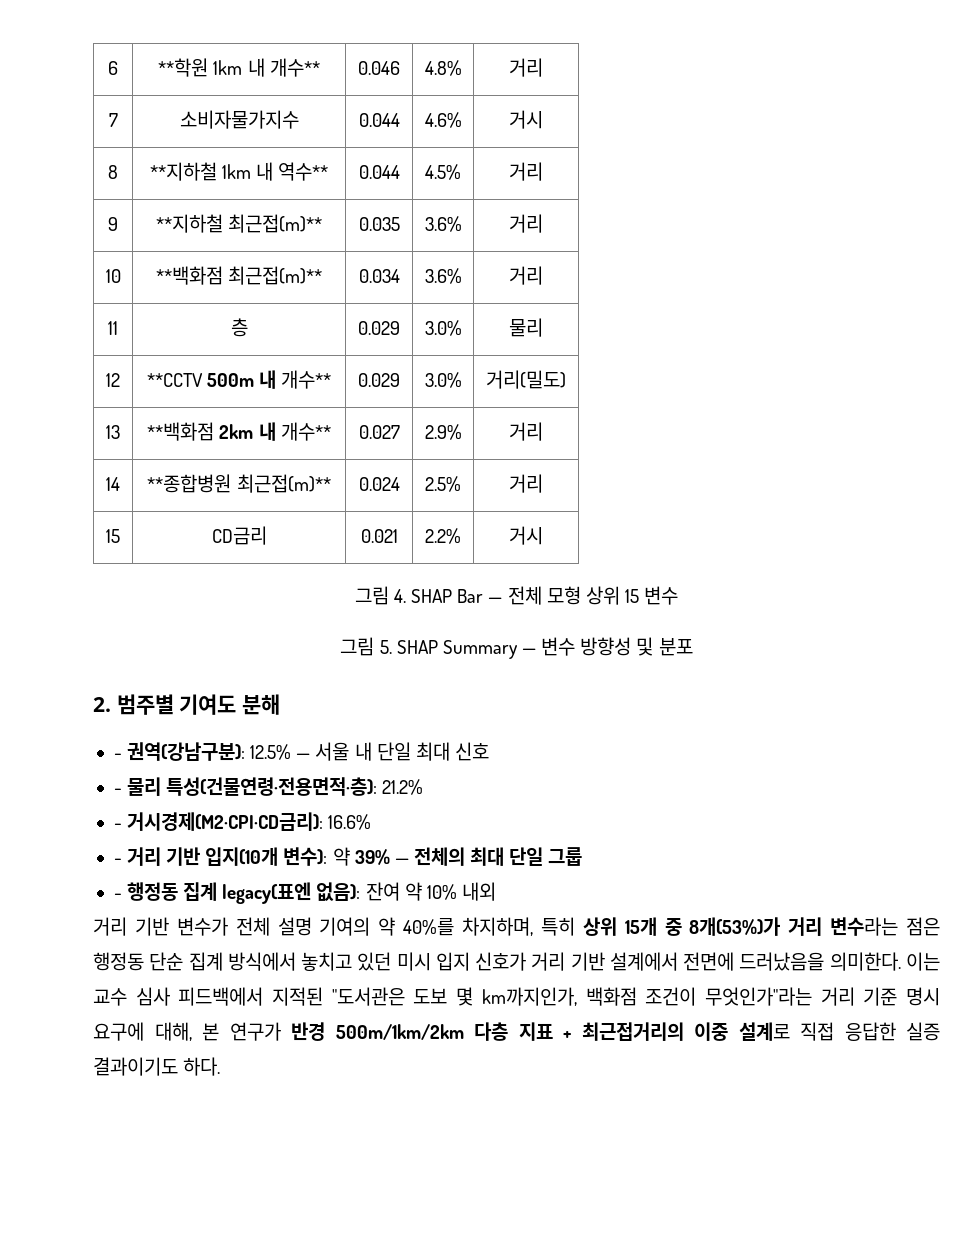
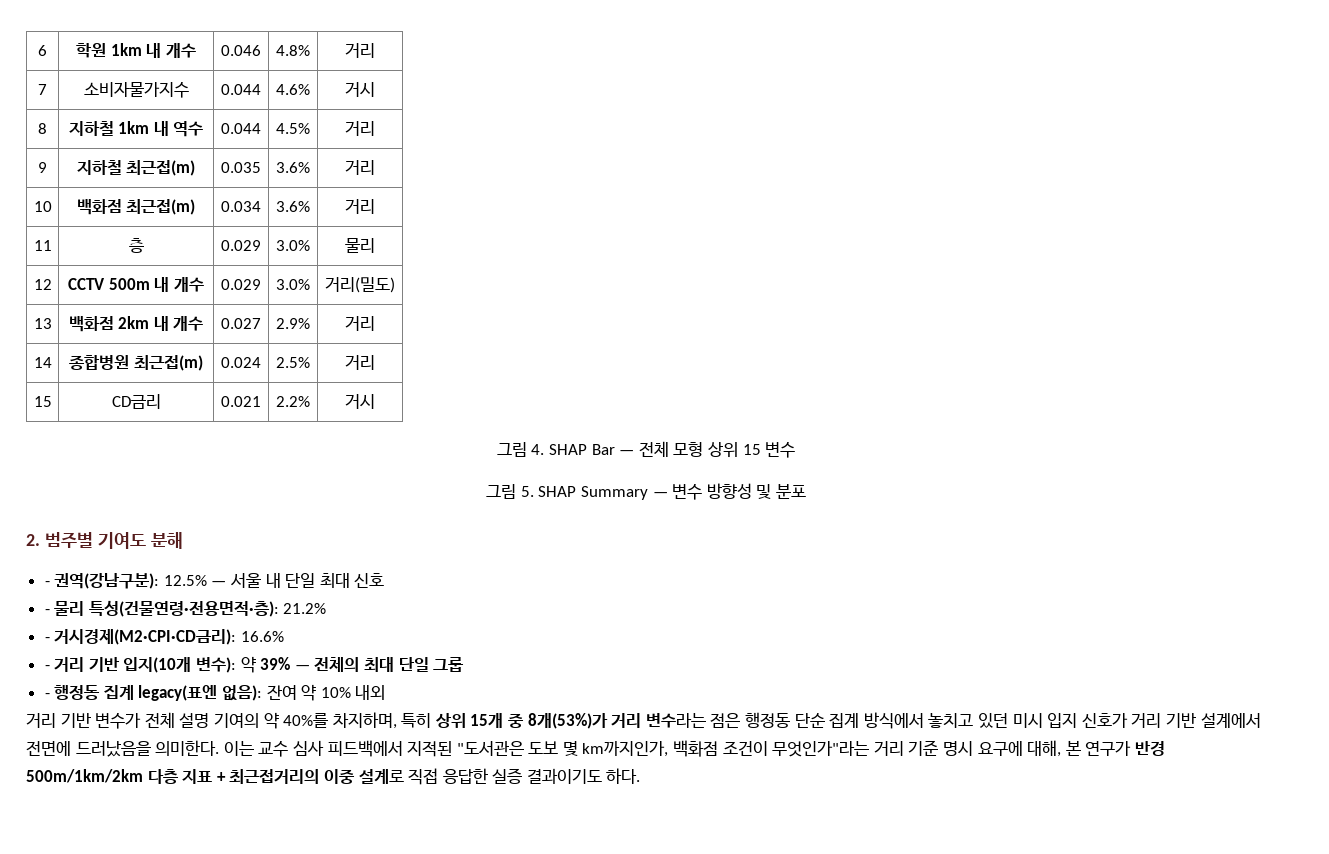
[158,58,320,77] **학원 1km 내 개수** -> [76,43,196,58] 학원 1km 내 개수
[149,162,329,181] **지하철 1km 내 역수** -> [68,121,204,137] 지하철 1km 내 역수
[155,214,323,233] **지하철 최근접(m)** -> [76,160,196,176] 지하철 최근접(m)
[155,266,323,285] **백화점 최근접(m)** -> [76,199,196,215] 백화점 최근접(m)
[146,373,203,387] **CCTV -> [68,278,106,290] CCTV
[281,370,332,389] 개수** -> [173,277,204,292] 개수
[147,422,215,441] **백화점 -> [68,316,114,332] 백화점
[280,422,331,441] 개수** -> [173,316,204,331] 개수
[147,474,331,493] **종합병원 최근접(m)** -> [69,355,203,371] 종합병원 최근접(m)

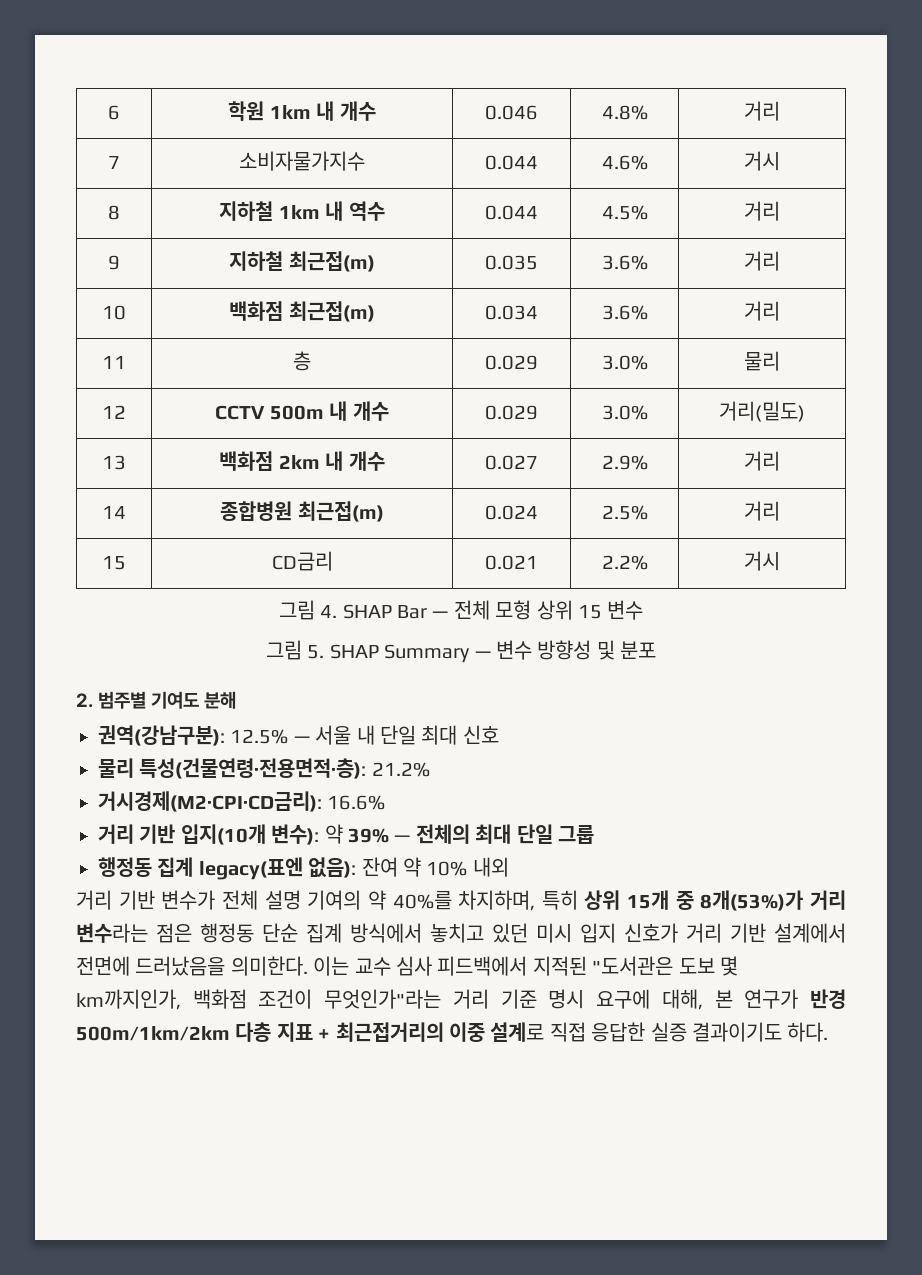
[44,581,50,586] - -> (237, 700) none
[44,609,50,614] - -> (499, 734) none
[44,637,50,642] - -> (430, 769) none
[44,665,50,670] - -> (386, 802) none
[44,693,50,698] - -> (594, 834) none

